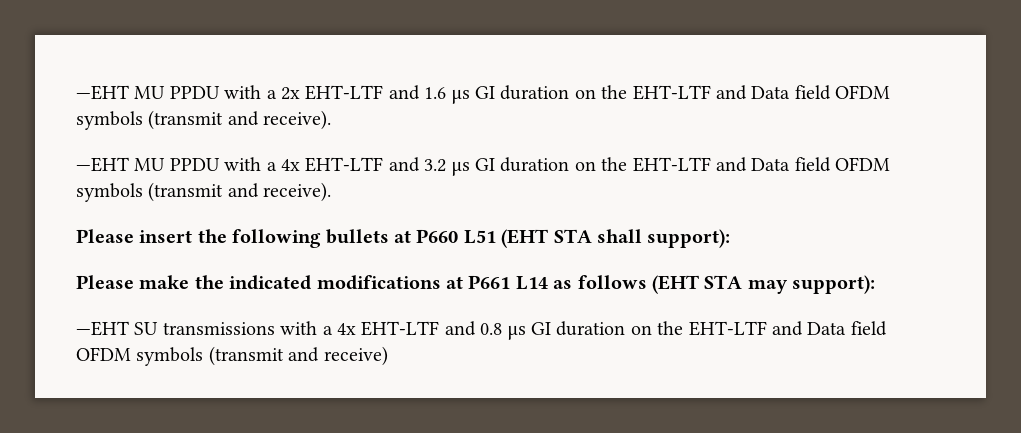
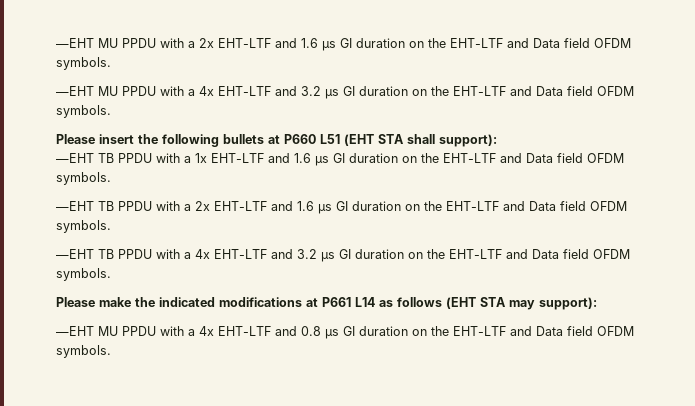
[76,110,332,130] symbols (transmit and receive). -> [56,57,111,70] symbols.
[76,182,332,202] symbols (transmit and receive). -> [56,105,111,118] symbols.
(731, 238) none -> [56,153,624,166] [56,172,111,185] [56,201,627,214] [56,220,111,233] [56,249,630,262] [56,268,111,281] // —EHT TB PPDU with a 1x EHT-LTF and 1.6 μs GI duration on the EHT-LTF and Data field OFDM symbols. // —EHT TB PPDU with a 2x EHT-LTF and 1.6 μs GI duration on the EHT-LTF and Data field OFDM symbols. // —EHT TB PPDU with a 4x EHT-LTF and 3.2 μs GI duration on the EHT-LTF and Data field OFDM symbols.
[134,322,275,335] SU transmissions -> [98,326,156,336] MU PPDU
[136,346,388,366] symbols (transmit and receive) -> [56,345,111,358] symbols.

